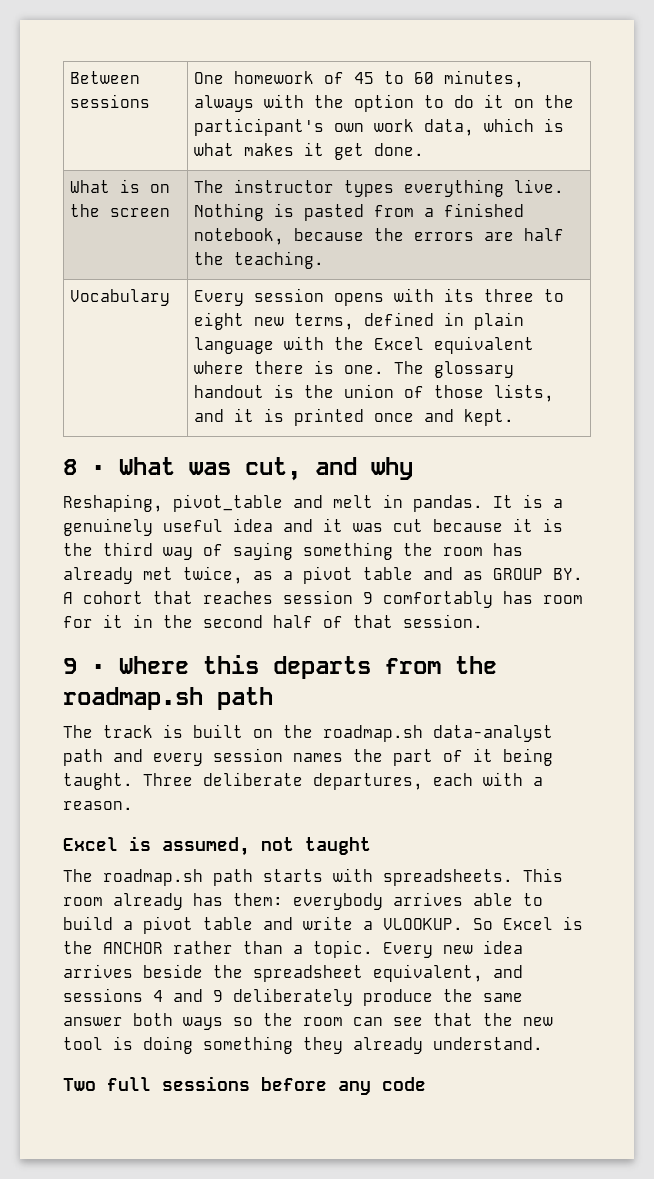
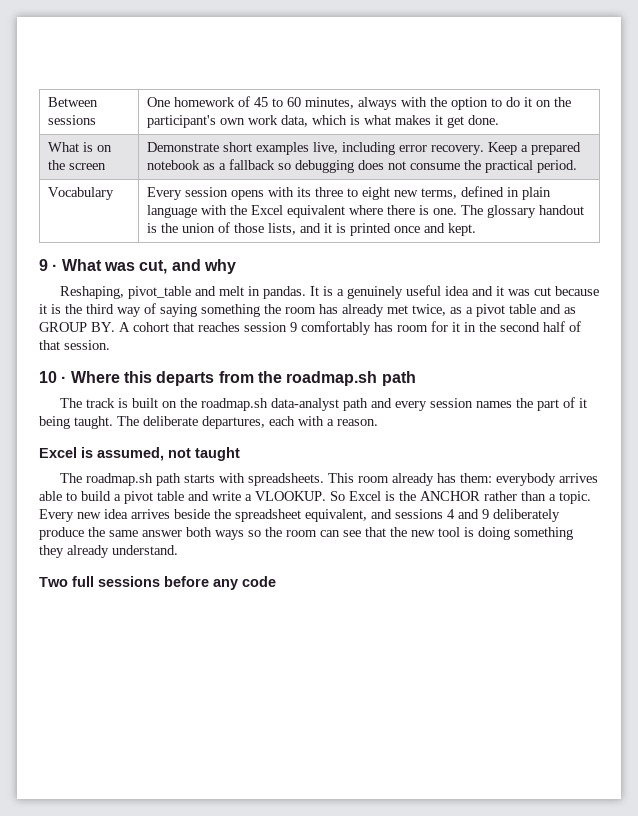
[194,179,565,197] [194,203,525,221] [194,228,565,245] [194,251,325,269] The instructor types everything live. Nothing is pasted from a finished notebook, because the errors are half the teaching. -> [146,142,581,155] [146,159,577,173] Demonstrate short examples live, including error recovery. Keep a prepared notebook as a fallback so debugging does not consume the practical period.
[63,459,77,475] 8 -> [39,259,48,271] 9
[63,658,77,674] 9 -> [39,371,57,383] 10
[143,773,193,786] Three -> [117,416,139,426] The

